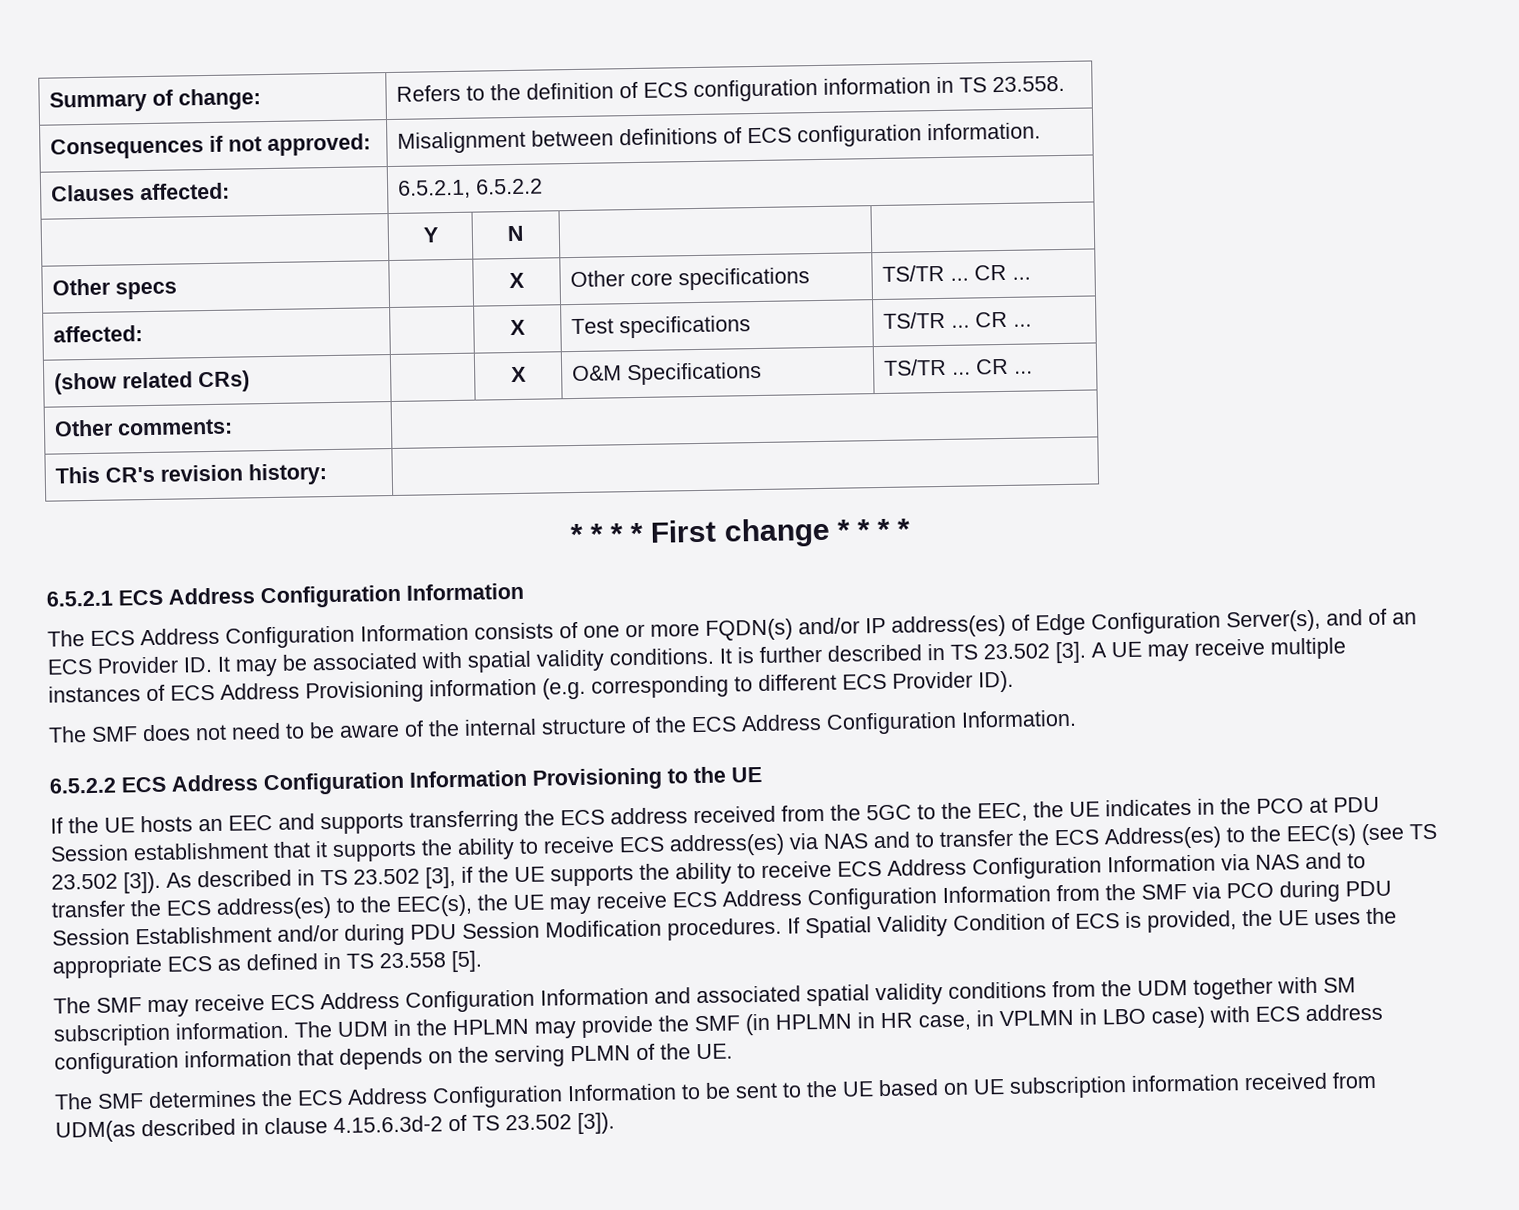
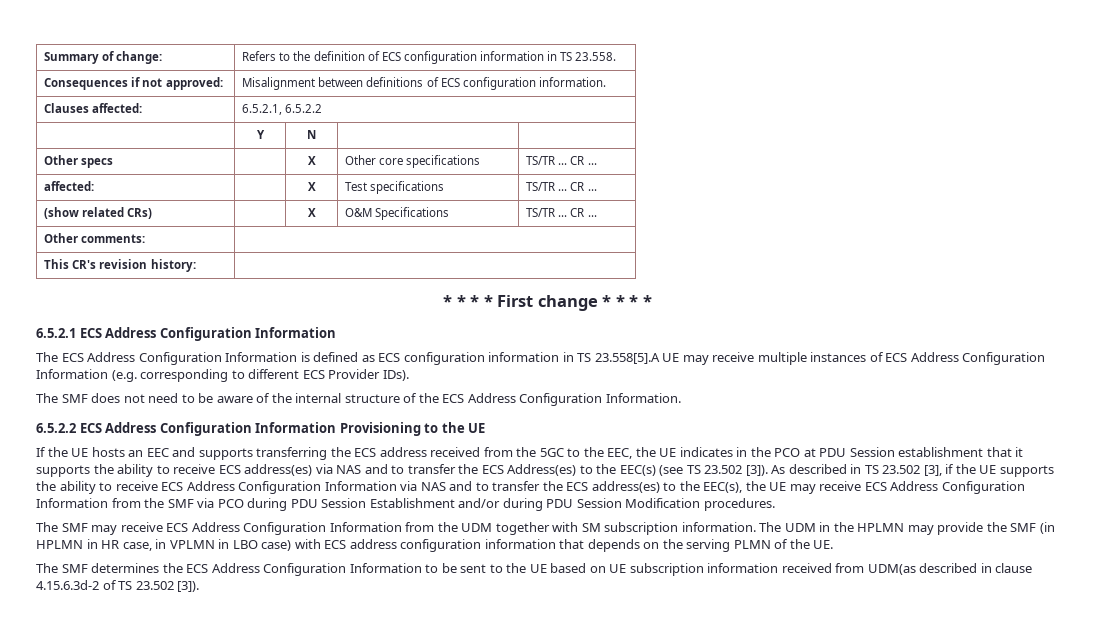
[474,608,1417,641] [47,641,1107,677] consists of one or more FQDN(s) and/or IP address(es) of Edge Configuration Server(s), and of an ECS Provider ID. It may be associated with spatial validity conditions. It is further described in TS 23.502 [3]. A -> [300,352,660,365] is defined as ECS configuration information in TS 23.558[5].A
[305,678,537,704] Provisioning information -> [962,352,1046,365] [36,369,108,379] Configuration Information
[978,670,1014,693] ID). -> [382,370,409,381] IDs).
[787,907,1397,939] [52,950,482,979] If Spatial Validity Condition of ECS is provided, the UE uses the appropriate ECS as defined in TS 23.558 [5]. -> (775, 504) none
[654,981,1047,1007] and associated spatial validity conditions -> (402, 527) none

